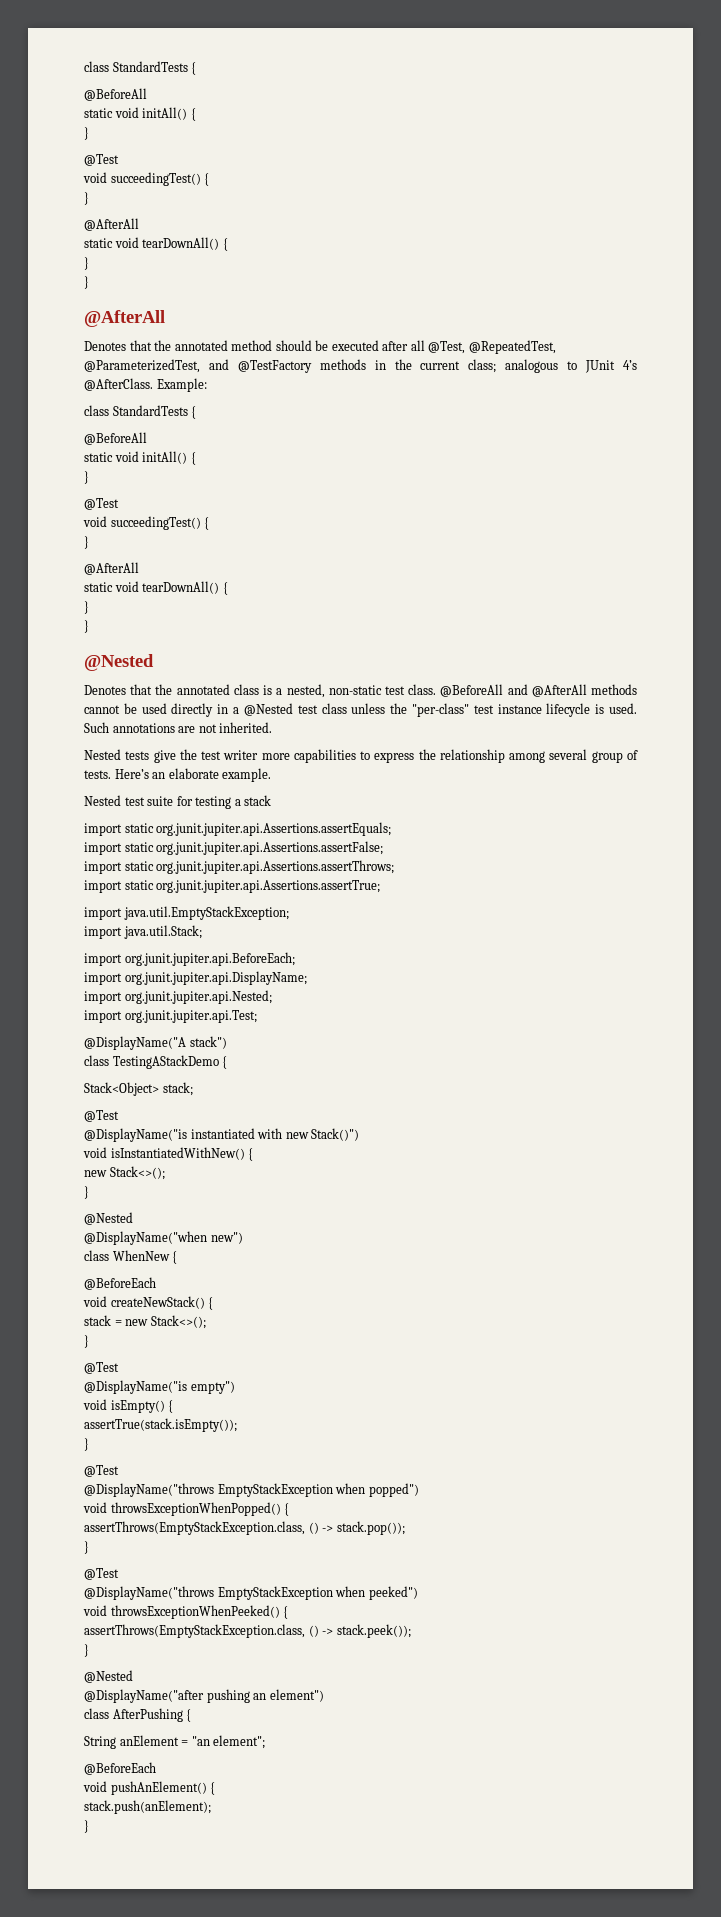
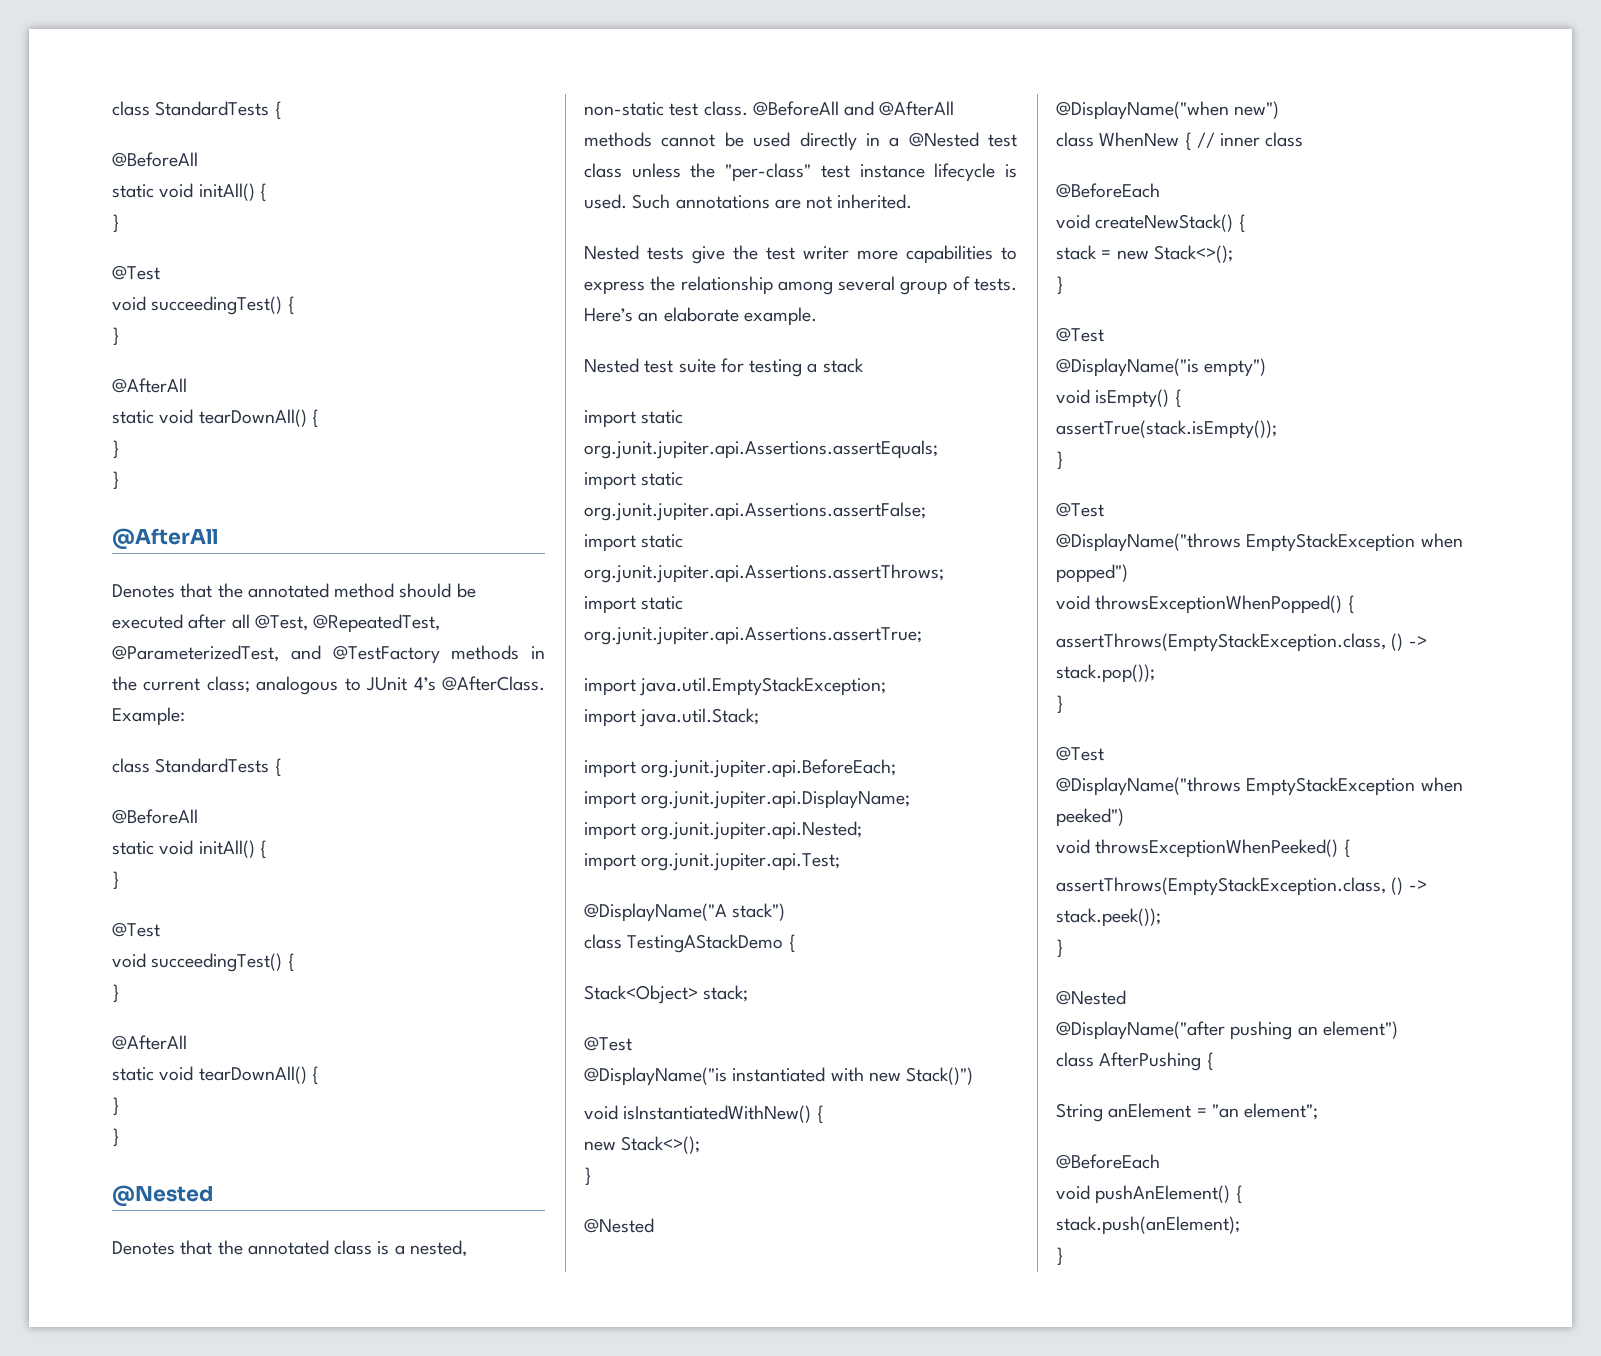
(178, 1257) none -> [1196,132,1304,148] // inner class

